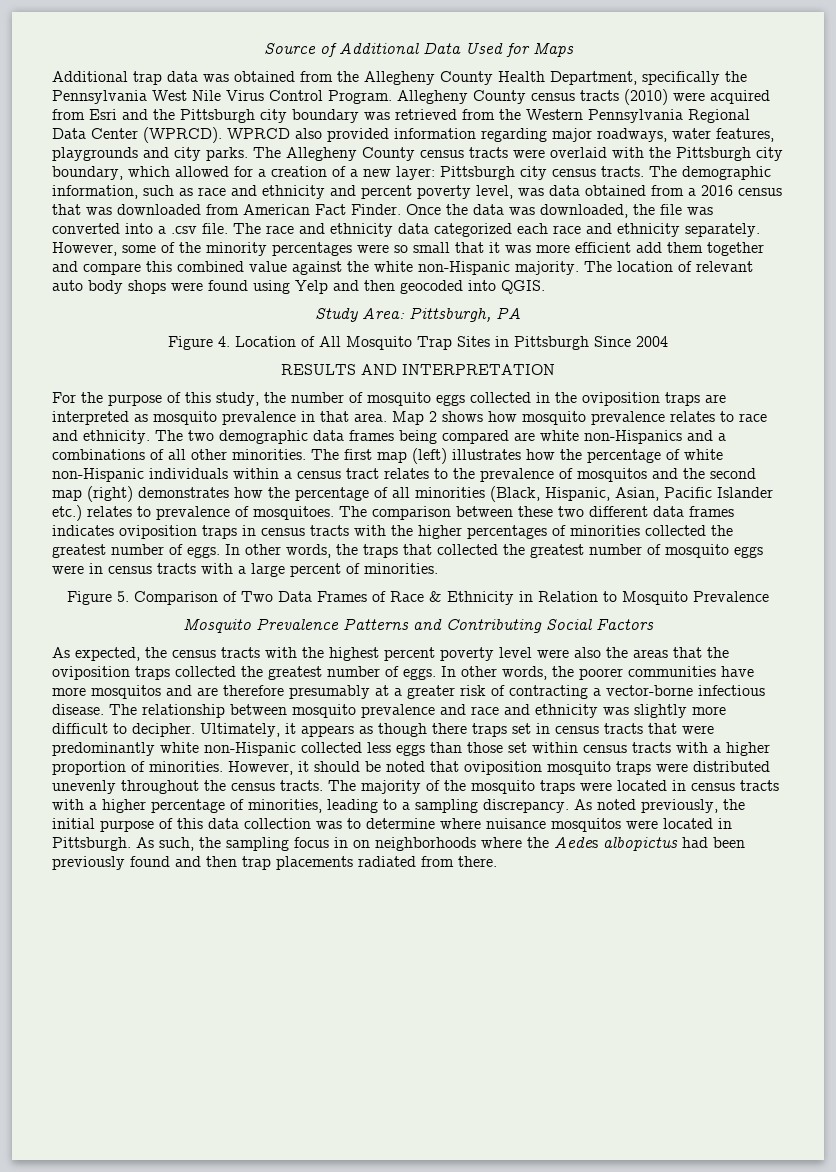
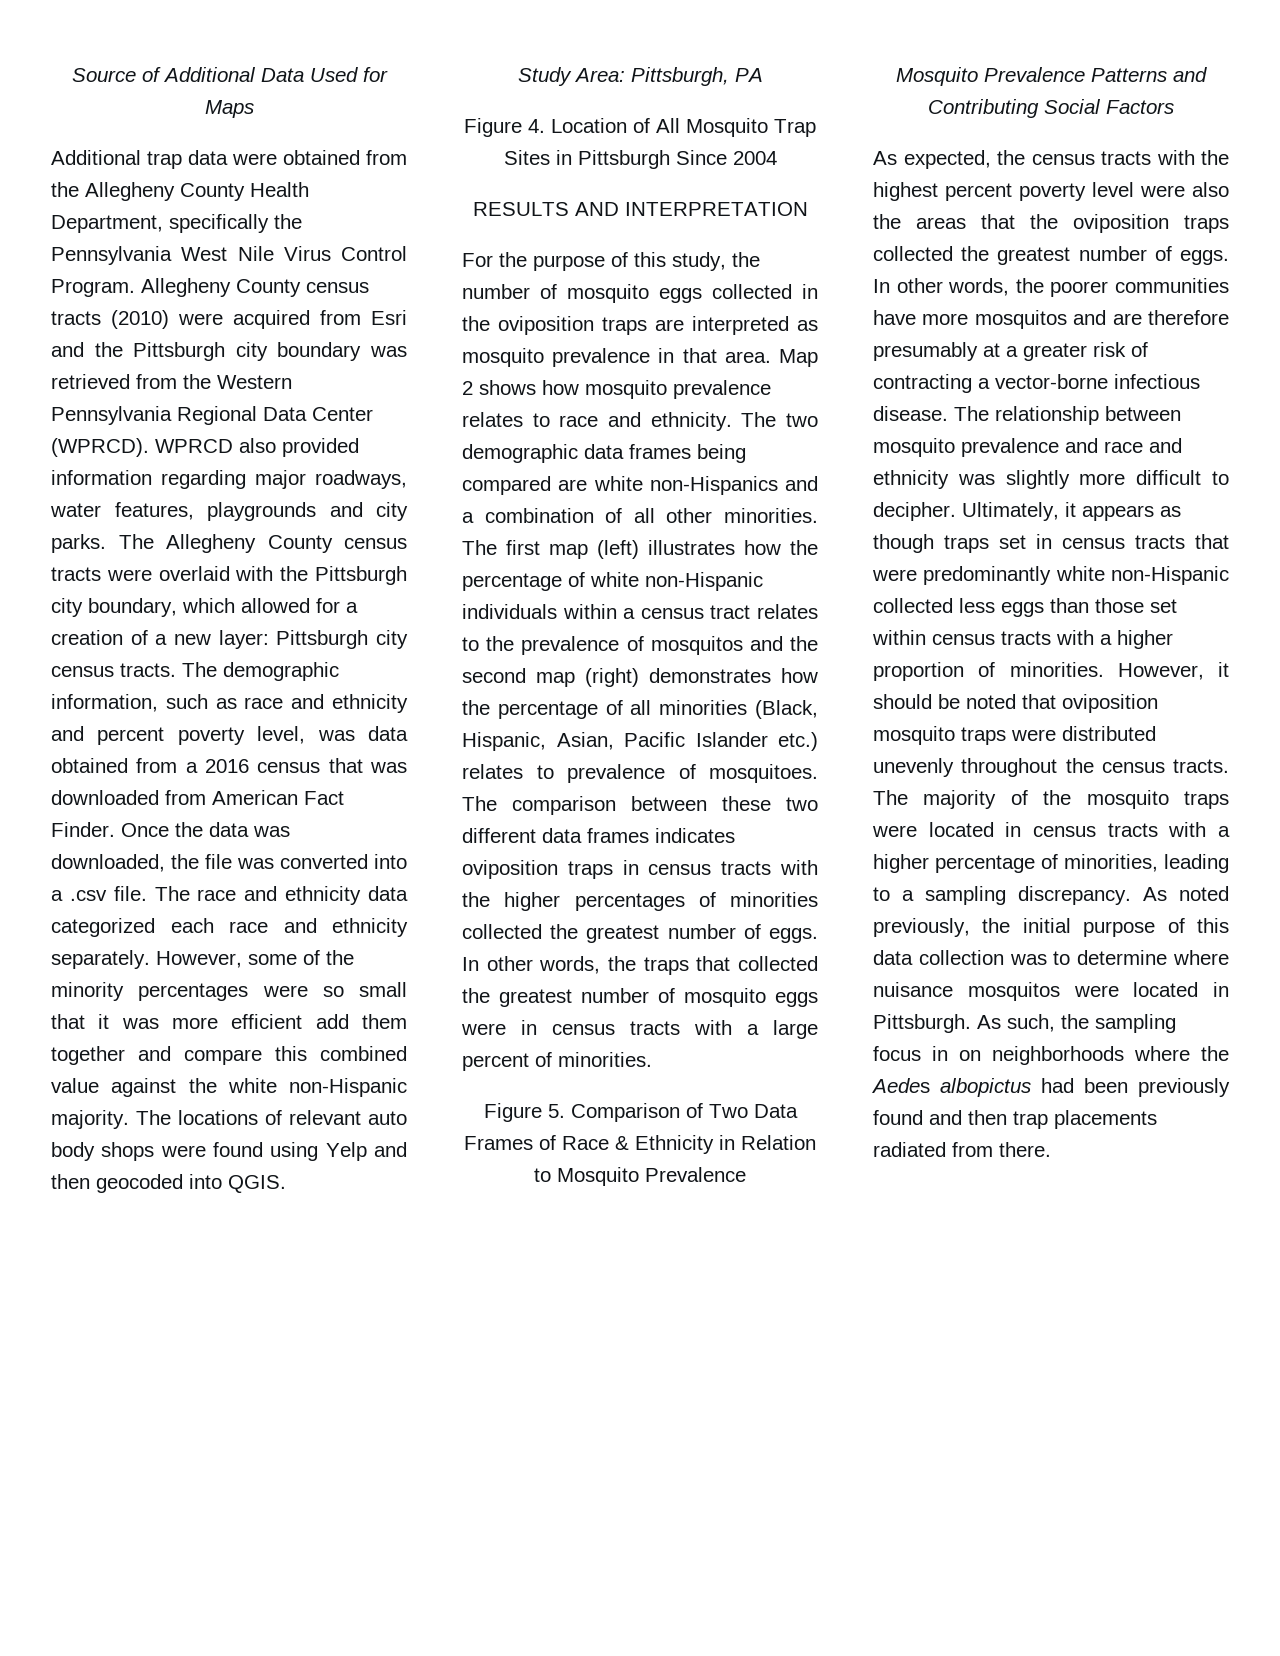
[203,74,229,82] was -> [232,153,277,165] were
[617,261,673,272] location -> [178,1110,258,1125] locations
[52,449,145,460] combinations -> [484,508,594,523] combination
[432,723,467,734] there -> (934, 543) none

